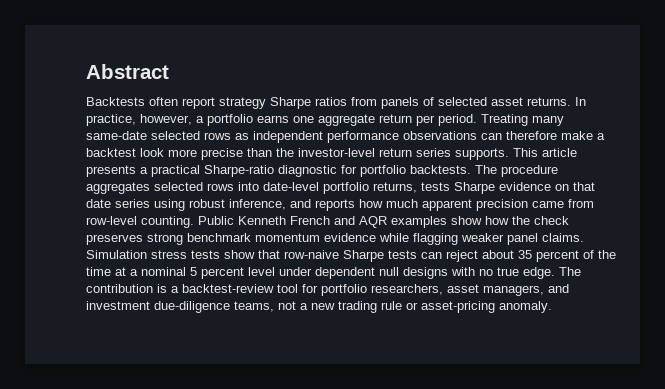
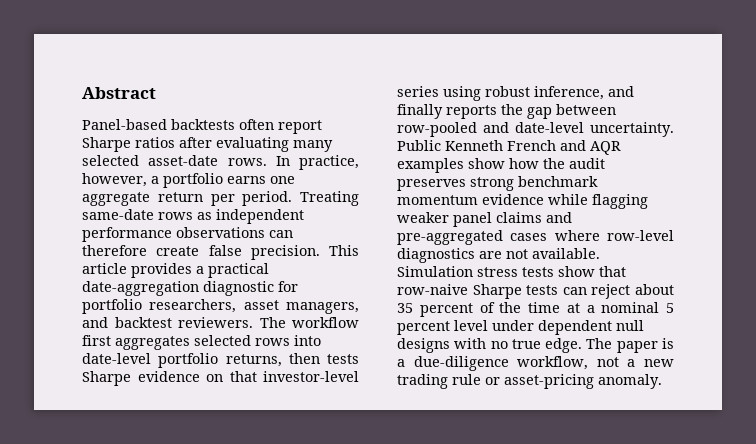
[86,97,145,106] Backtests -> [82,119,235,130] Panel-based backtests
[219,97,266,109] strategy -> (322, 127) none
[351,97,571,109] from panels of selected asset returns. -> [179,137,333,152] [82,155,267,166] after evaluating many selected asset-date rows.
[532,116,564,126] [86,131,200,140] many same-date selected -> [82,209,154,220] same-date
[561,131,605,140] [86,148,509,160] make a backtest look more precise than the investor-level return series supports. -> [156,245,320,260] create false precision.
[86,165,136,177] presents -> [131,263,192,278] provides
[204,165,274,177] Sharpe-ratio -> [82,281,199,296] date-aggregation
[410,165,558,177] backtests. The procedure -> [149,299,359,314] [82,317,359,328] [82,335,111,346] researchers, asset managers, and backtest reviewers. The workflow first
(417, 187) none -> [288,353,320,364] then
[86,199,111,208] date -> [263,371,359,382] investor-level
[315,199,594,211] [86,216,194,228] reports how much apparent precision came from row-level counting. -> [397,104,616,119] [397,122,674,137] finally reports the gap between row-pooled and date-level uncertainty.
[534,216,569,225] check -> [569,158,605,169] audit
[542,233,584,242] claims. -> [496,212,572,223] [397,230,674,245] [397,248,600,263] claims and pre-aggregated cases where row-level diagnostics are not available.
[86,284,153,293] contribution -> [616,341,658,353] paper
[182,284,569,296] [86,301,274,313] backtest-review tool for portfolio researchers, asset managers, and investment due-diligence teams, -> [413,356,589,371] due-diligence workflow,

